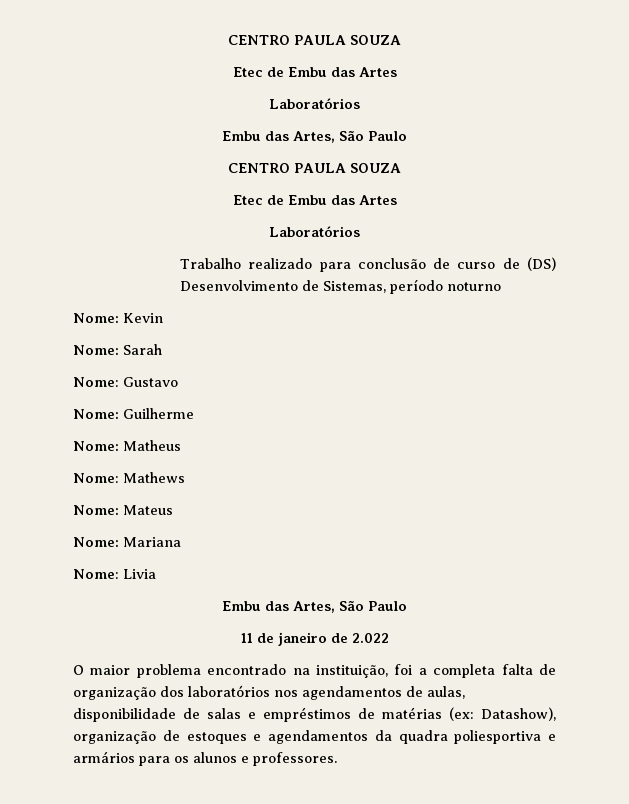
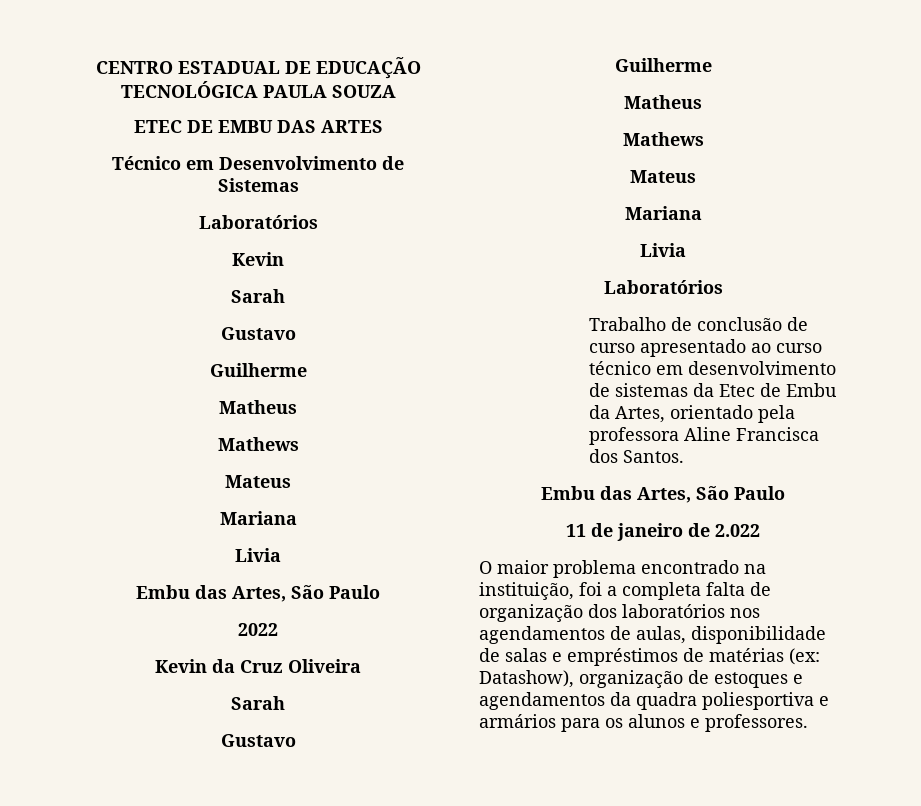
[228,35,401,45] [232,67,397,77] [269,98,360,109] [222,131,407,143] [228,163,401,173] [232,195,397,205] CENTRO PAULA SOUZA // Etec de Embu das Artes // Laboratórios // Embu das Artes, São Paulo // CENTRO PAULA SOUZA // Etec de Embu das Artes -> [95,57,421,79] [120,81,396,98] [133,120,383,133] [112,156,404,170] [217,178,299,192] [198,215,318,229] [232,252,284,266] [231,289,285,303] [220,327,296,340] [209,363,307,377] [219,400,297,414] [217,437,299,451] [225,475,291,488] [219,511,297,525] [235,548,281,562] [136,585,380,602] [238,623,278,636] [155,659,361,673] [231,696,285,710] [220,734,296,747] [614,58,712,72] [624,95,702,109] [622,132,704,146] [630,170,696,183] [624,206,702,220] [640,243,686,257] CENTRO ESTADUAL DE EDUCAÇÃO TECNOLÓGICA PAULA SOUZA // ETEC DE EMBU DAS ARTES // Técnico em Desenvolvimento de Sistemas // Laboratórios // Kevin // Sarah // Gustavo // Guilherme // Matheus // Mathews // Mateus // Mariana // Livia // Embu das Artes, São Paulo // 2022 // Kevin da Cruz Oliveira // Sarah // Gustavo // Guilherme // Matheus // Mathews // Mateus // Mariana // Livia
[248,258,351,272] realizado para -> [671,317,693,331] de
[502,257,556,271] [180,279,502,294] [73,313,163,323] [73,344,162,355] [73,377,178,387] [73,408,194,419] [73,440,181,451] [73,472,185,483] [73,505,173,515] [73,537,181,547] [73,569,156,579] de (DS) Desenvolvimento de Sistemas, período noturno // Nome: Kevin // Nome: Sarah // Nome: Gustavo // Nome: Guilherme // Nome: Matheus // Nome: Mathews // Nome: Mateus // Nome: Mariana // Nome: Livia -> [640,339,823,357] [589,361,837,375] [589,383,838,397] [589,405,796,423] [589,427,820,445] [589,449,685,463] apresentado ao curso técnico em desenvolvimento de sistemas da Etec de Embu da Artes, orientado pela professora Aline Francisca dos Santos.

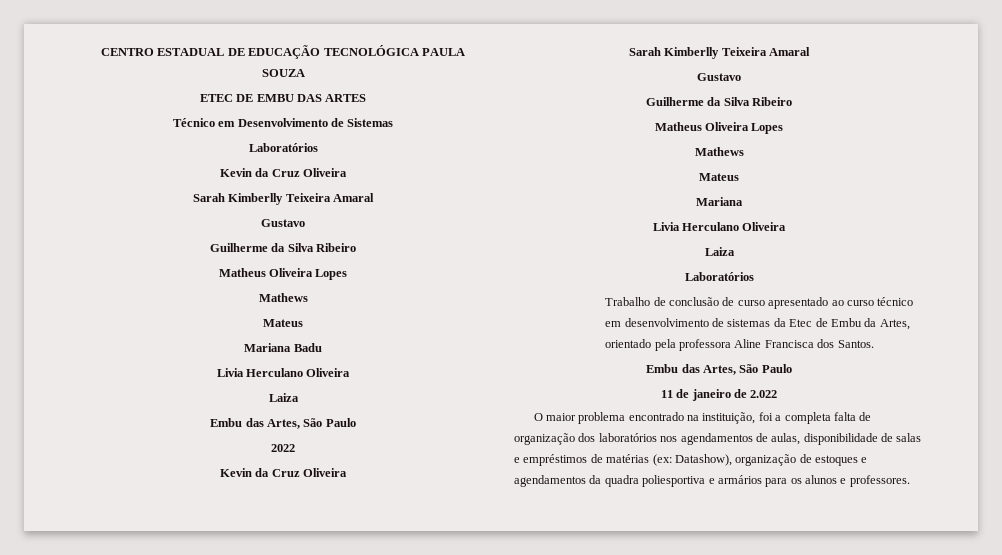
[231,289,285,303] [220,327,296,340] [209,363,307,377] [219,400,297,414] [217,437,299,451] [225,475,291,488] [219,511,297,525] [235,548,281,562] // Sarah // Gustavo // Guilherme // Matheus // Mathews // Mateus // Mariana // Livia -> [255,168,348,177] [192,193,375,205] [261,219,305,227] [209,243,357,252] [218,268,348,280] [258,293,308,302] [263,319,303,327] [244,343,322,352] [216,368,351,377] [268,393,299,402] da Cruz Oliveira // Sarah Kimberlly Teixeira Amaral // Gustavo // Guilherme da Silva Ribeiro // Matheus Oliveira Lopes // Mathews // Mateus // Mariana Badu // Livia Herculano Oliveira // Laiza
[220,734,296,747] [614,58,712,72] [624,95,702,109] [622,132,704,146] [630,170,696,183] [624,206,702,220] [640,243,686,257] // Gustavo // Guilherme // Matheus // Mathews // Mateus // Mariana // Livia -> [664,47,811,59] [697,73,741,81] [645,97,793,106] [654,122,784,134] [694,147,744,156] [699,173,739,181] [696,197,743,206] [652,222,787,231] [704,247,735,256] Kimberlly Teixeira Amaral // Gustavo // Guilherme da Silva Ribeiro // Matheus Oliveira Lopes // Mathews // Mateus // Mariana // Livia Herculano Oliveira // Laiza

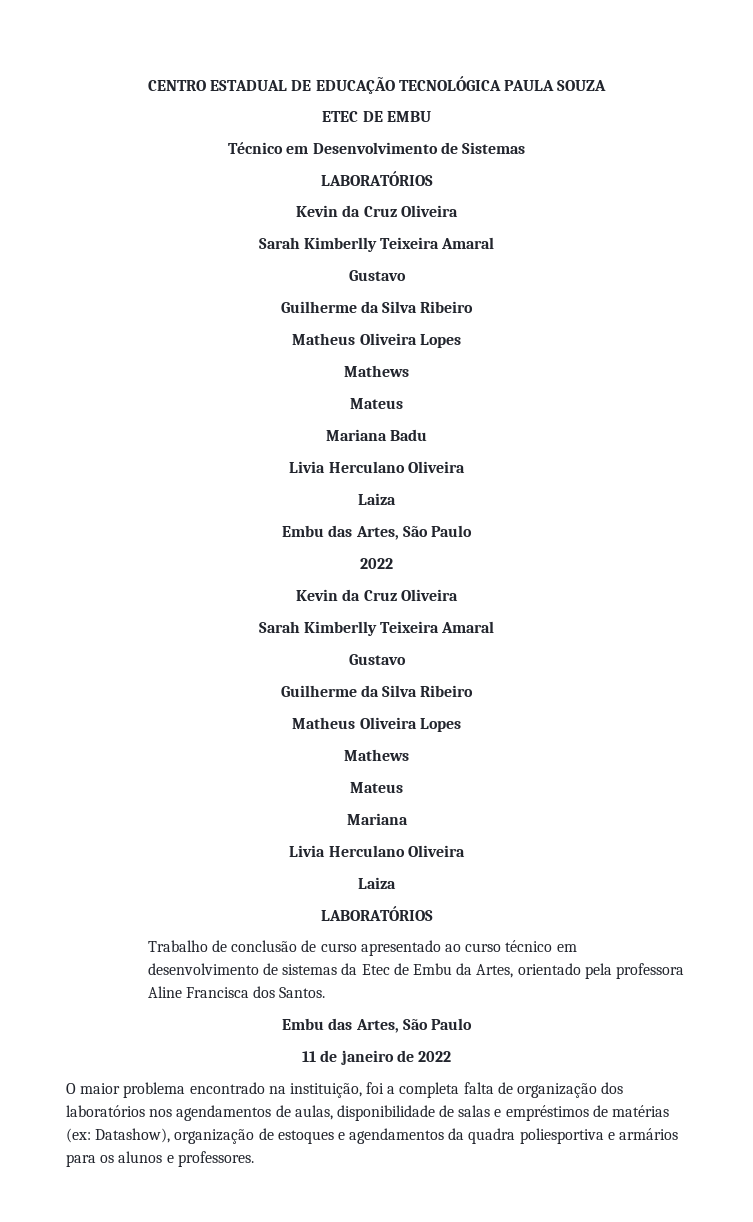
[296,94,367,102] DAS ARTES -> (431, 116) none
[248,143,318,152] Laboratórios -> [320,171,433,186] LABORATÓRIOS
[684,272,754,281] Laboratórios -> [320,906,433,921] LABORATÓRIOS
[750,390,778,398] 2.022 -> [417,1051,451,1062] 2022

